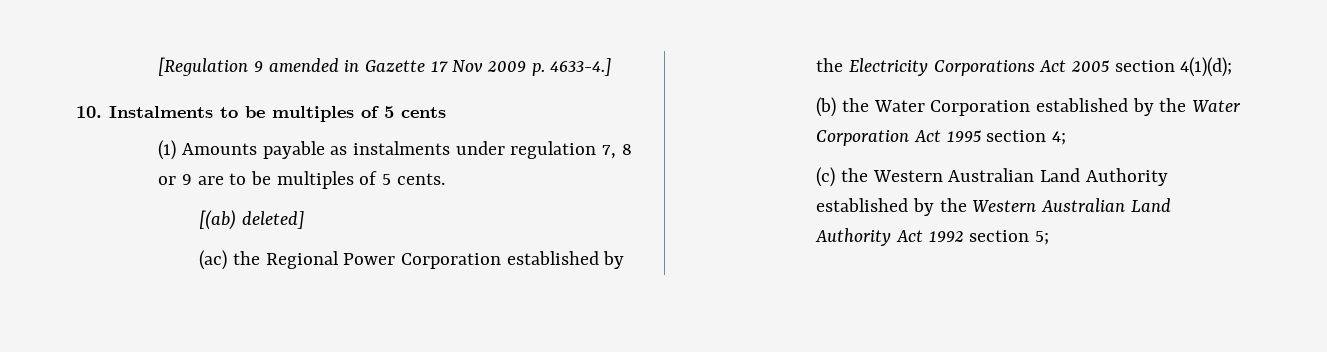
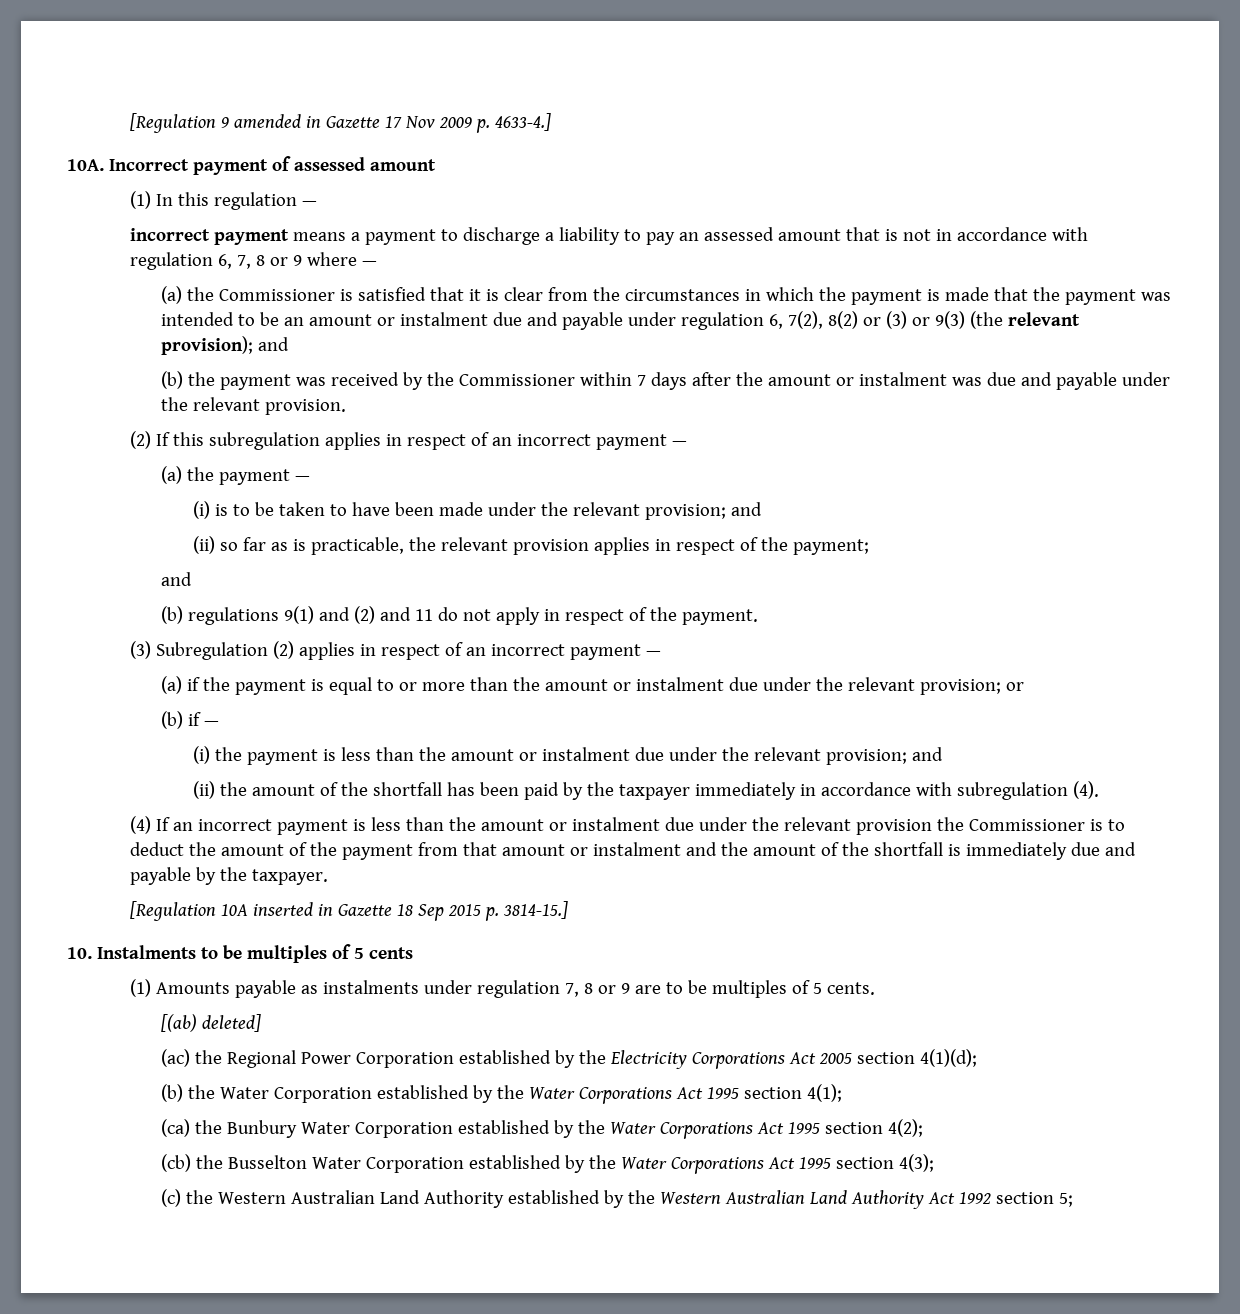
(612, 67) none -> [67,156,436,175] [129,191,317,210] [129,227,1088,245] [129,252,377,270] [161,286,1172,305] [161,311,1081,330] [161,336,290,355] [161,371,1171,390] [161,397,347,415] [129,431,687,450] [161,466,311,485] [192,501,762,520] [192,536,869,555] [161,572,193,586] [161,606,759,625] [129,641,661,660] [161,676,1025,695] [161,711,220,729] [192,746,943,765] [192,781,1099,800] [129,816,1125,835] [129,842,1136,860] [129,867,328,885] [129,901,568,921] // 10A. Incorrect payment of assessed amount // (1) In this regulation — // incorrect payment means a payment to discharge a liability to pay an assessed amount that is not in accordance with regulation 6, 7, 8 or 9 where — // (a) the Commissioner is satisfied that it is clear from the circumstances in which the payment is made that the payment was intended to be an amount or instalment due and payable under regulation 6, 7(2), 8(2) or (3) or 9(3) (the relevant provision); and // (b) the payment was received by the Commissioner within 7 days after the amount or instalment was due and payable under the relevant provision. // (2) If this subregulation applies in respect of an incorrect payment — // (a) the payment — // (i) is to be taken to have been made under the relevant provision; and // (ii) so far as is practicable, the relevant provision applies in respect of the payment; // and // (b) regulations 9(1) and (2) and 11 do not apply in respect of the payment. // (3) Subregulation (2) applies in respect of an incorrect payment — // (a) if the payment is equal to or more than the amount or instalment due under the relevant provision; or // (b) if — // (i) the payment is less than the amount or instalment due under the relevant provision; and // (ii) the amount of the shortfall has been paid by the taxpayer immediately in accordance with subregulation (4). // (4) If an incorrect payment is less than the amount or instalment due under the relevant provision the Commissioner is to deduct the amount of the payment from that amount or instalment and the amount of the shortfall is immediately due and payable by the taxpayer. // [Regulation 10A inserted in Gazette 18 Sep 2015 p. 3814-15.]
[816,130,1066,146] Corporation Act 1995 section 4; -> [579,1084,843,1104] [161,1119,924,1139] [161,1154,935,1174] Corporations Act 1995 section 4(1); // (ca) the Bunbury Water Corporation established by the Water Corporations Act 1995 section 4(2); // (cb) the Busselton Water Corporation established by the Water Corporations Act 1995 section 4(3);

